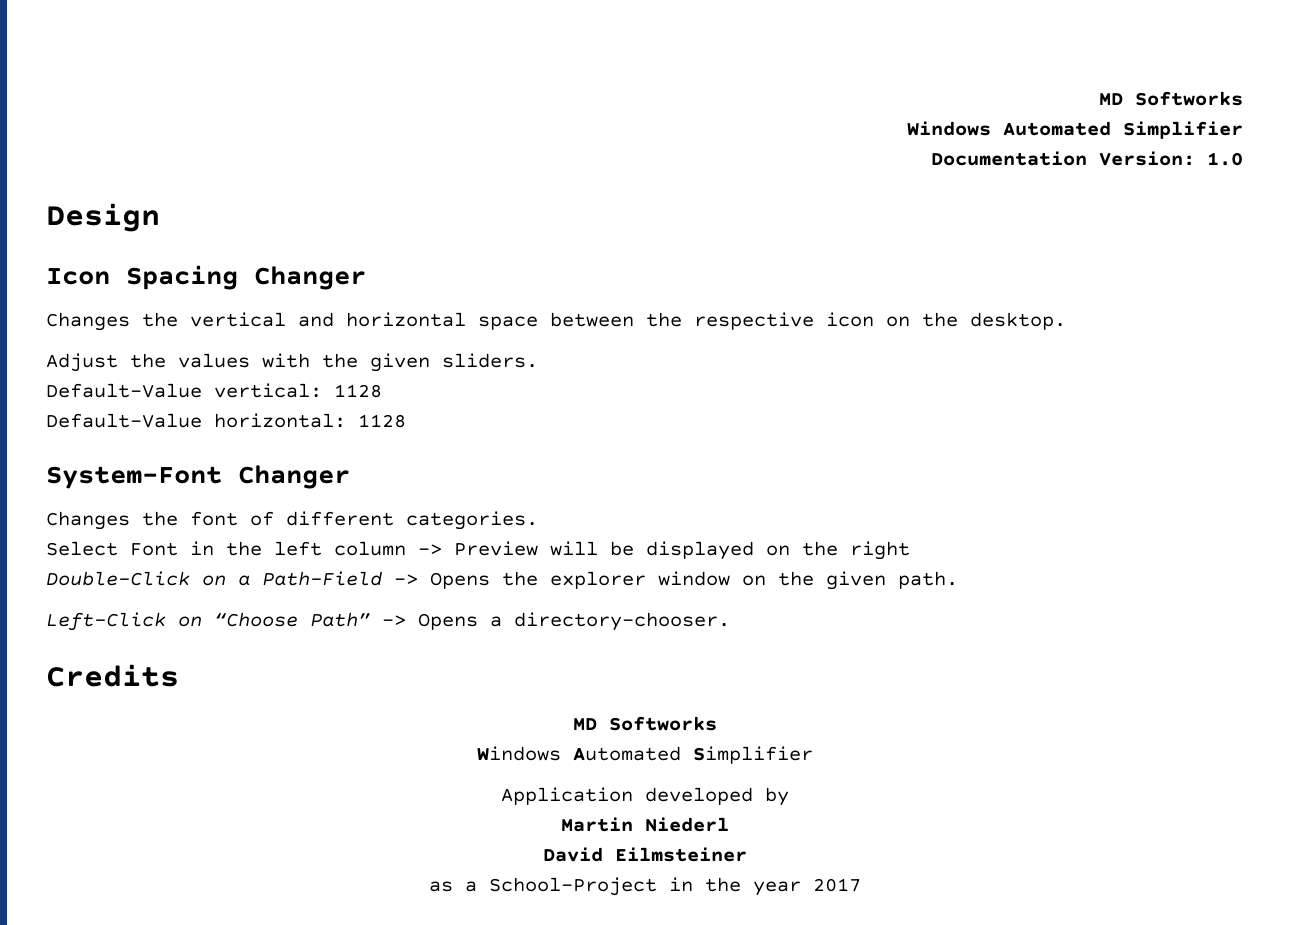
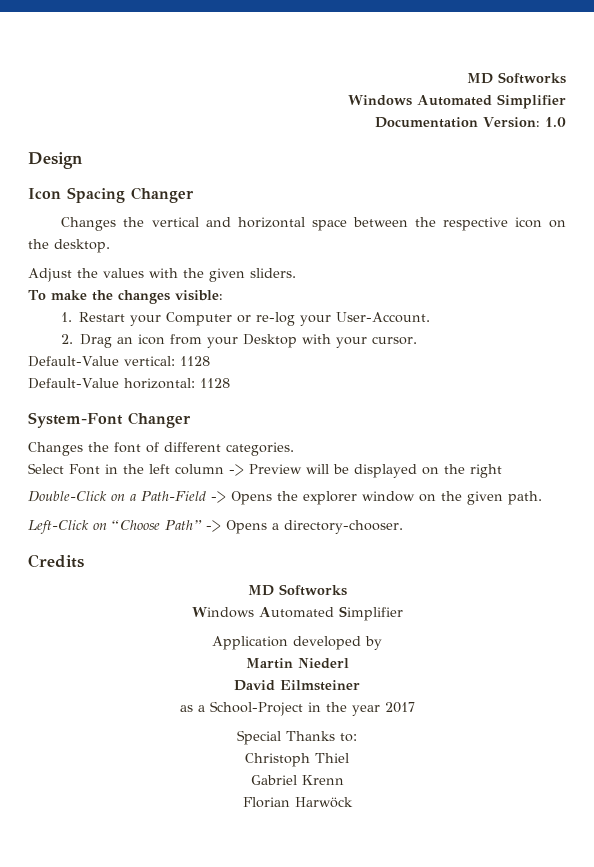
(538, 360) none -> [28,290,223,304] [60,312,430,326] [60,334,417,348] // To make the changes visible: // 1. Restart your Computer or re-log your User-Account. // 2. Drag an icon from your Desktop with your cursor.
(861, 885) none -> [237,730,357,745] [245,753,349,767] [250,775,344,785] [242,797,353,808] // Special Thanks to: // Christoph Thiel // Gabriel Krenn // Florian Harwöck

